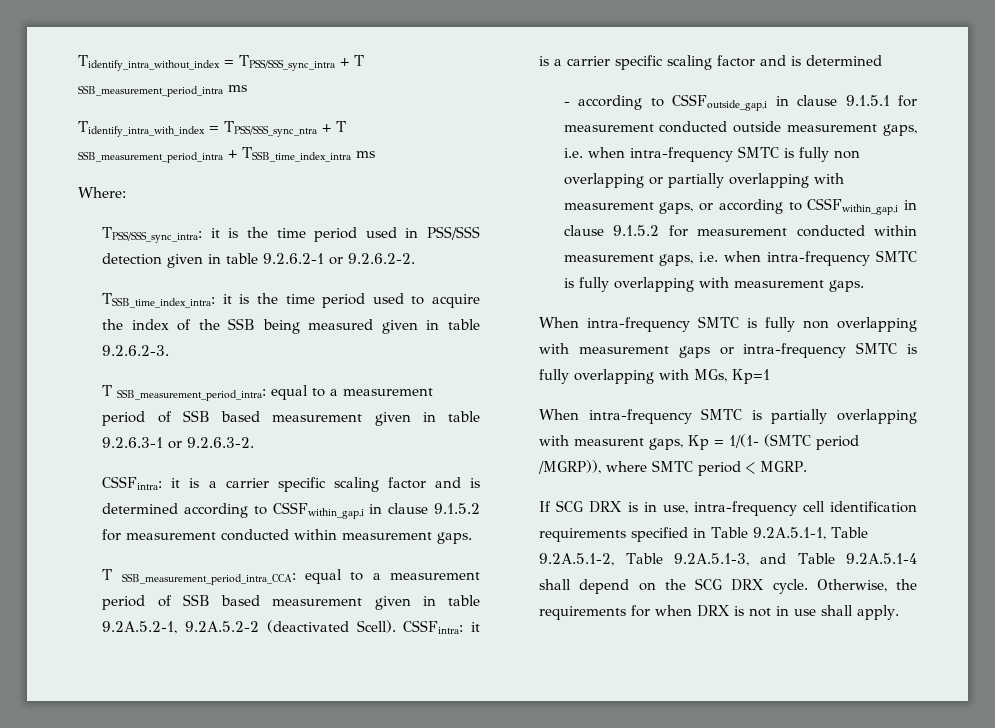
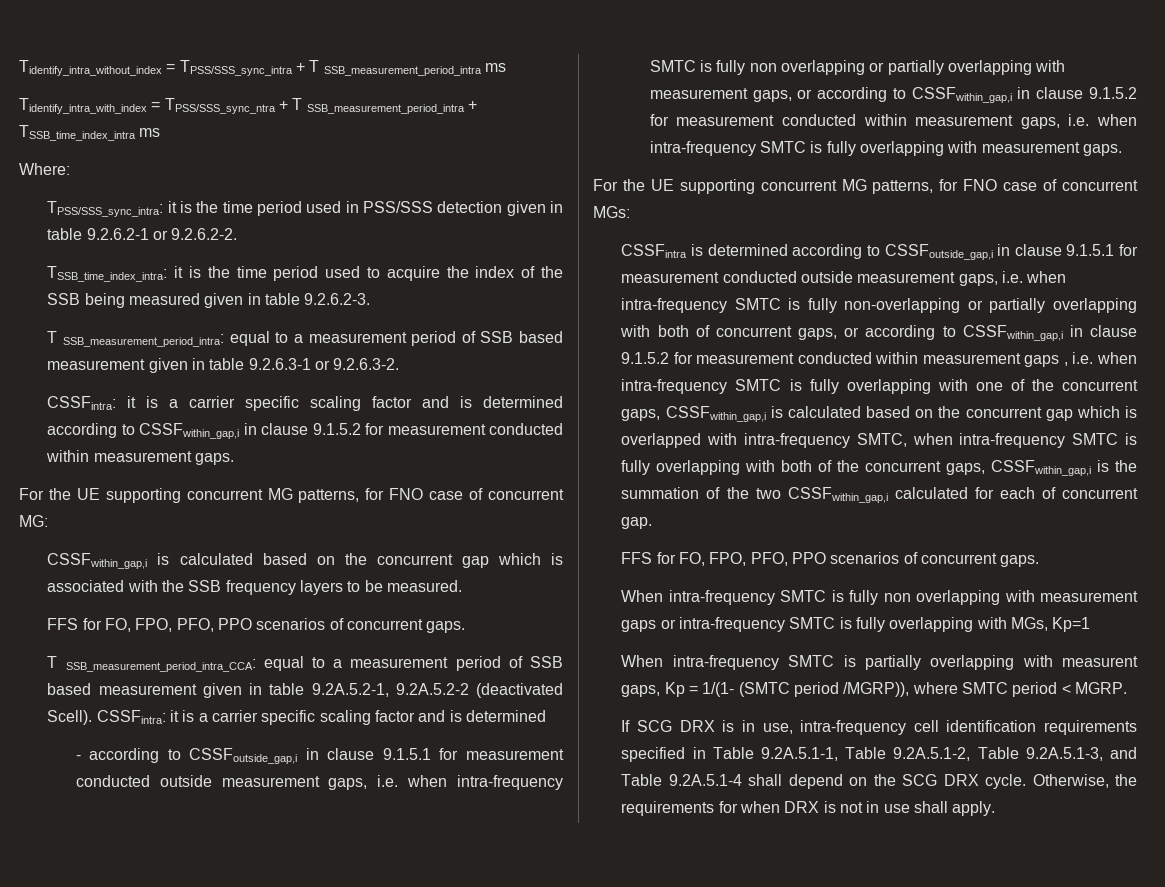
(473, 538) none -> [19,488,565,503] [19,515,48,527] [47,553,563,569] [47,580,462,595] [47,618,466,633] // For the UE supporting concurrent MG patterns, for FNO case of concurrent MG: // CSSFwithin_gap,i is calculated based on the concurrent gap which is associated with the SSB frequency layers to be measured. // FFS for FO, FPO, PFO, PPO scenarios of concurrent gaps.
(864, 286) none -> [593,179,1138,194] [593,206,630,218] [621,244,1138,260] [621,271,1067,286] [621,298,1137,313] [620,325,1137,341] [621,352,1137,367] [621,379,1138,394] [621,406,1137,422] [621,433,1137,448] [621,460,1137,476] [621,487,1138,503] [621,517,653,529] [621,552,1040,567] // For the UE supporting concurrent MG patterns, for FNO case of concurrent MGs: // CSSFintra is determined according to CSSFoutside_gap,i in clause 9.1.5.1 for measurement conducted outside measurement gaps, i.e. when intra-frequency SMTC is fully non-overlapping or partially overlapping with both of concurrent gaps, or according to CSSFwithin_gap,i in clause 9.1.5.2 for measurement conducted within measurement gaps , i.e. when intra-frequency SMTC is fully overlapping with one of the concurrent gaps, CSSFwithin_gap,i is calculated based on the concurrent gap which is overlapped with intra-frequency SMTC, when intra-frequency SMTC is fully overlapping with both of the concurrent gaps, CSSFwithin_gap,i is the summation of the two CSSFwithin_gap,i calculated for each of concurrent gap. // FFS for FO, FPO, PFO, PPO scenarios of concurrent gaps.

